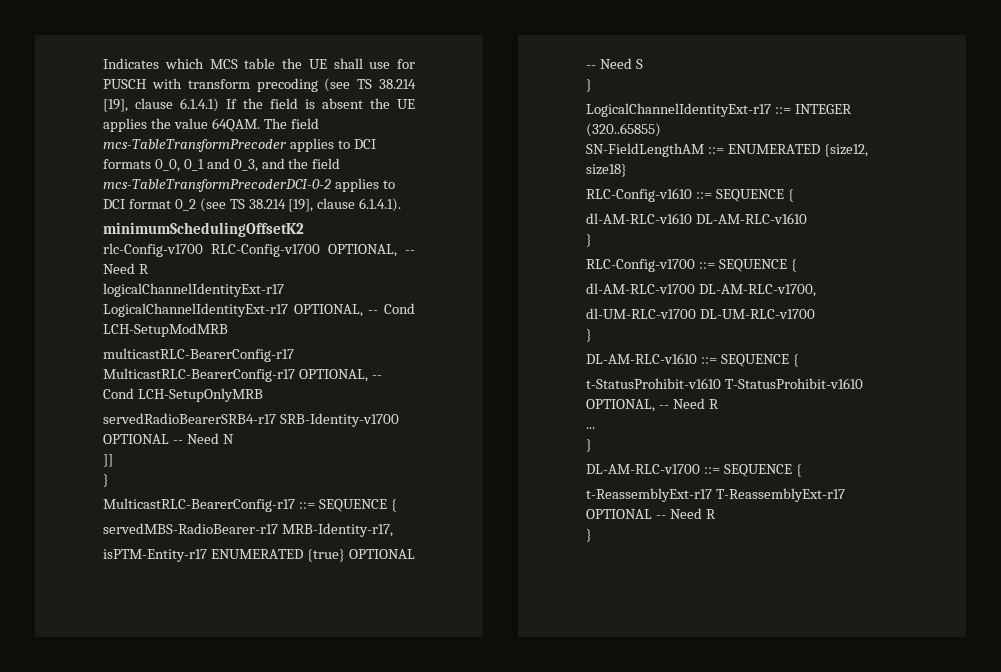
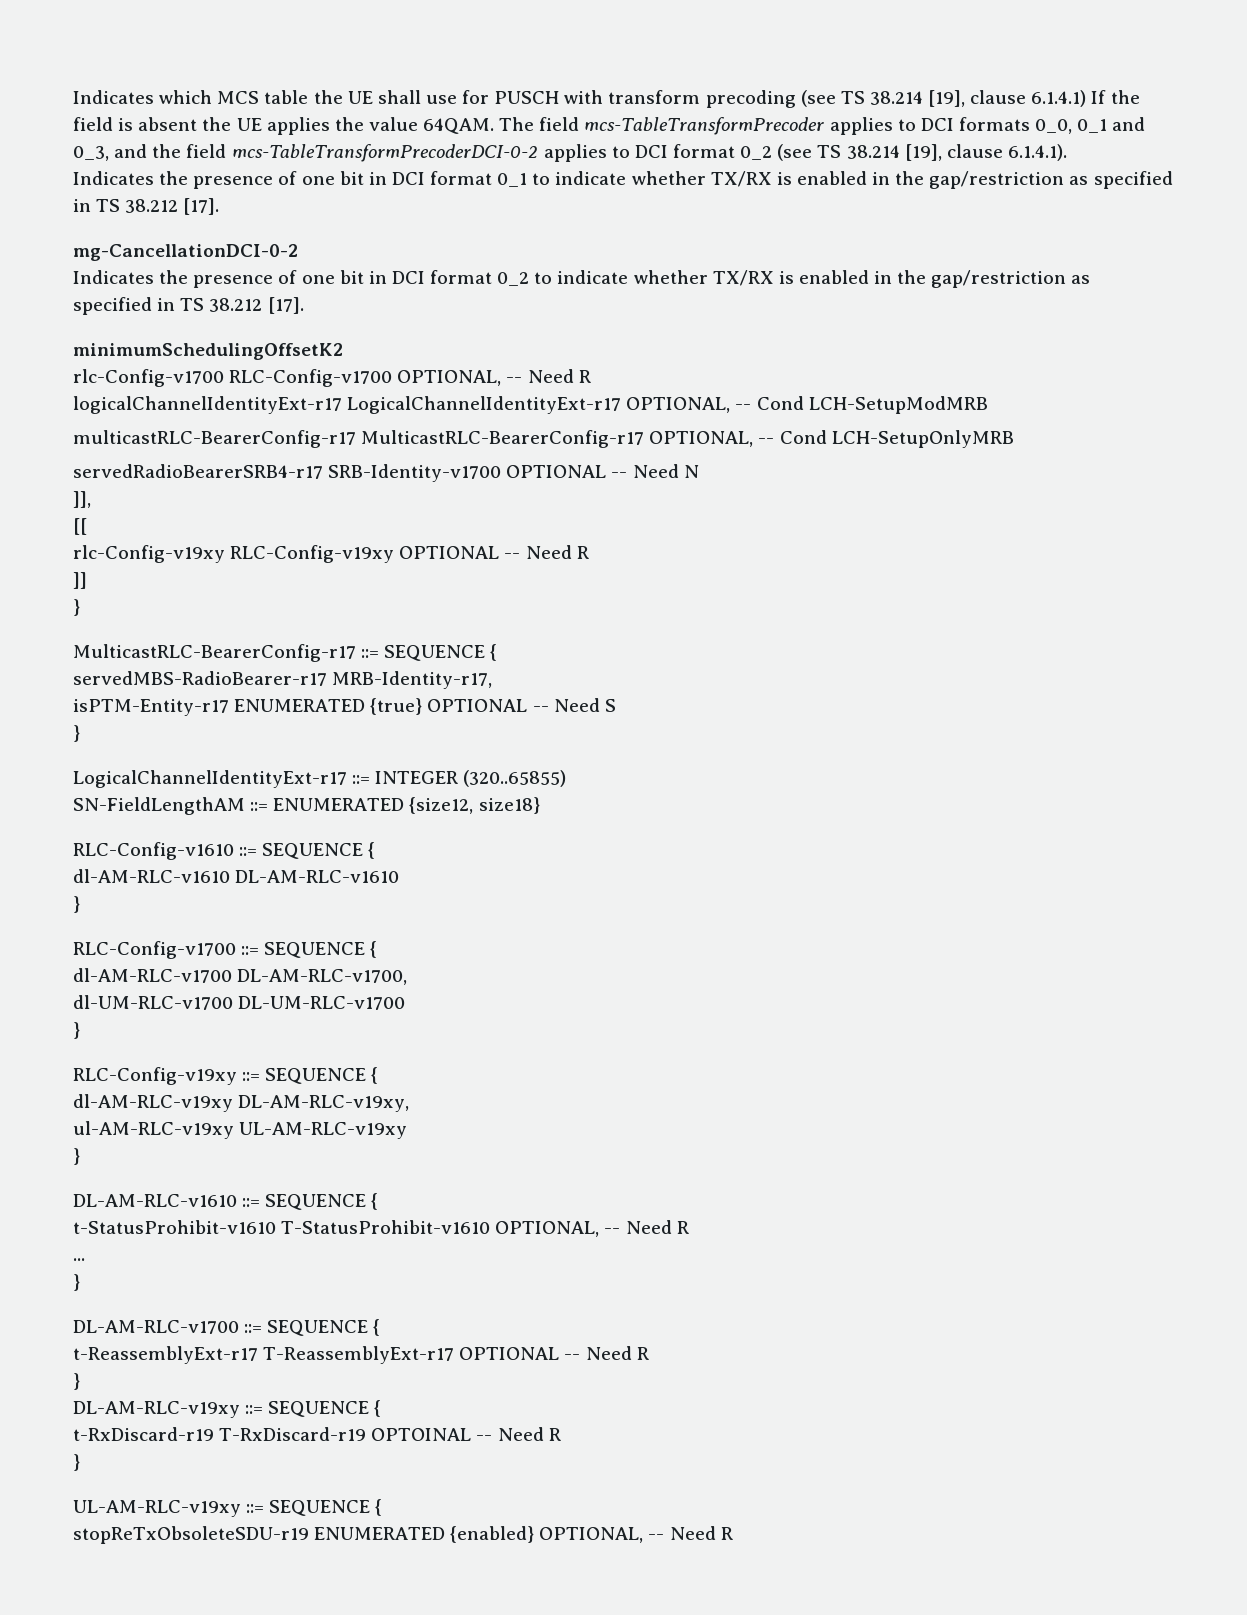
(402, 205) none -> [73,171,1173,189] [73,198,220,215] [73,244,298,261] [73,270,1091,288] [73,297,304,315] // Indicates the presence of one bit in DCI format 0_1 to indicate whether TX/RX is enabled in the gap/restriction as specified in TS 38.212 [17]. // mg-CancellationDCI-0-2 // Indicates the presence of one bit in DCI format 0_2 to indicate whether TX/RX is enabled in the gap/restriction as specified in TS 38.212 [17].
(234, 439) none -> [73,491,91,508] [73,518,87,535] [73,545,589,563] // ]], // [[ // rlc-Config-v19xy RLC-Config-v19xy OPTIONAL -- Need R
(592, 335) none -> [73,1067,379,1085] [73,1094,410,1112] [73,1121,408,1139] [73,1148,80,1165] // RLC-Config-v19xy ::= SEQUENCE { // dl-AM-RLC-v19xy DL-AM-RLC-v19xy, // ul-AM-RLC-v19xy UL-AM-RLC-v19xy // }
(592, 535) none -> [73,1400,382,1418] [73,1427,561,1441] [73,1454,80,1471] [73,1499,383,1517] [73,1526,733,1544] // DL-AM-RLC-v19xy ::= SEQUENCE { // t-RxDiscard-r19 T-RxDiscard-r19 OPTOINAL -- Need R // } // UL-AM-RLC-v19xy ::= SEQUENCE { // stopReTxObsoleteSDU-r19 ENUMERATED {enabled} OPTIONAL, -- Need R

